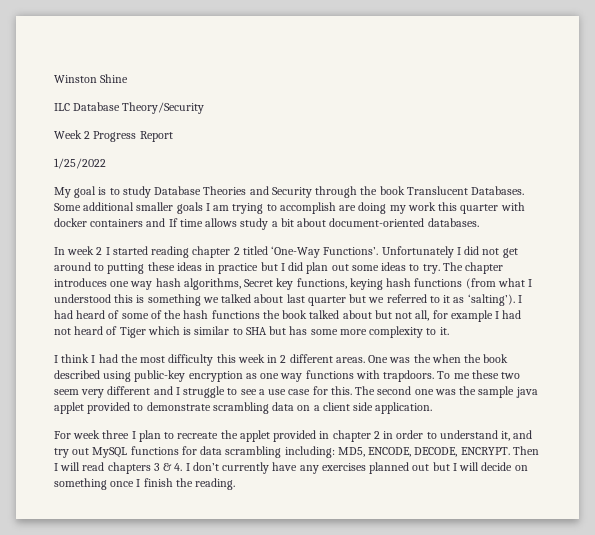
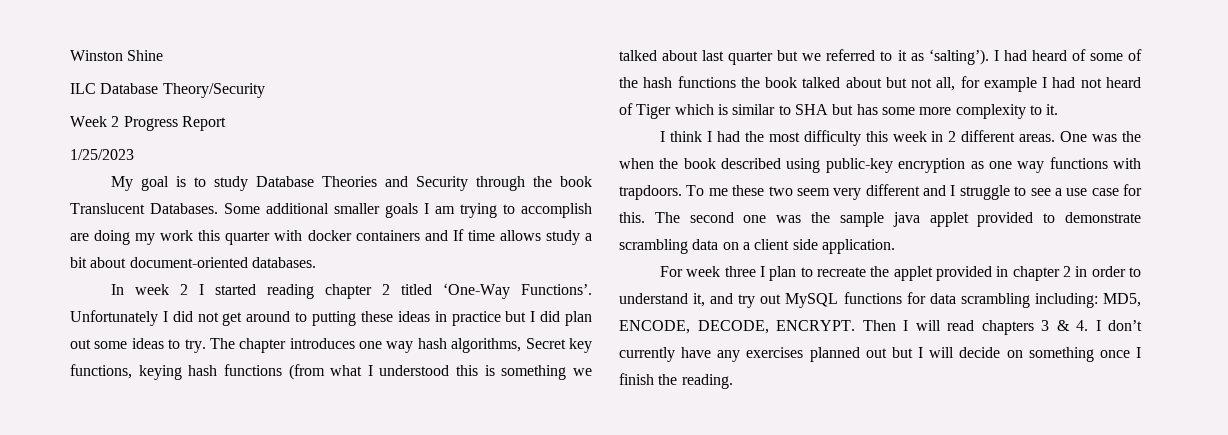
[54,158,106,169] 1/25/2022 -> [70,149,134,160] 1/25/2023

